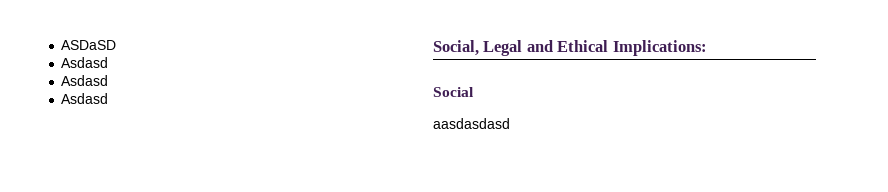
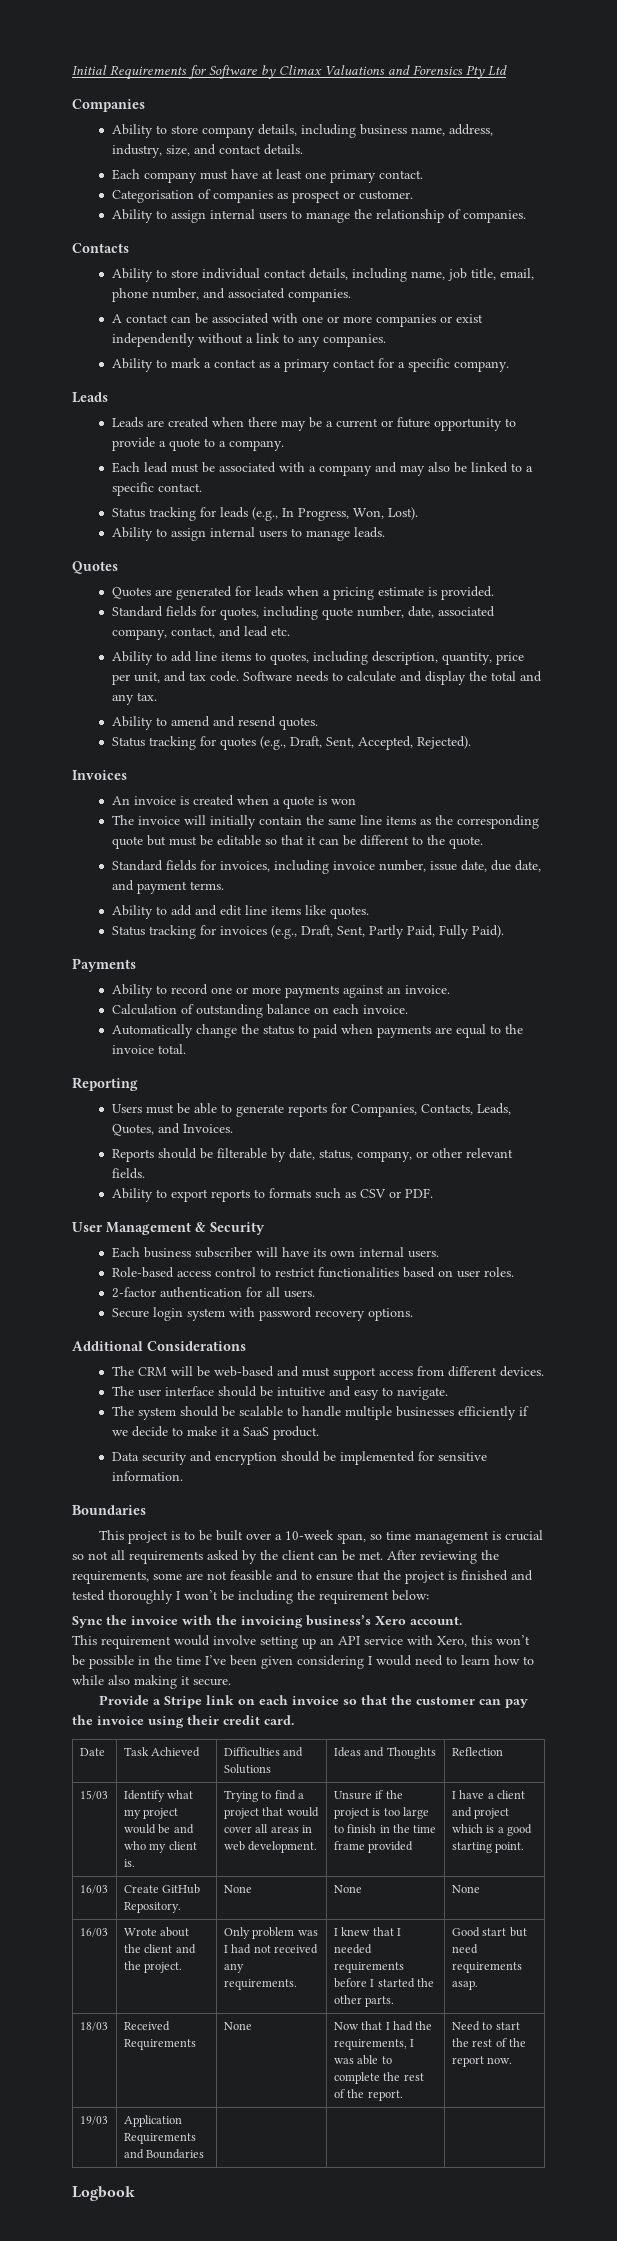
[61,40,117,50] [61,57,109,68] [61,75,109,86] [61,93,109,104] [433,40,707,56] [433,87,474,97] [433,118,510,129] ASDaSD // Asdasd // Asdasd // Asdasd // Social, Legal and Ethical Implications: // Social // aasdasdasd -> [72,65,507,80] [72,99,145,112] [111,124,493,138] [111,144,303,158] [111,169,423,183] [111,189,413,203] [111,209,526,223] [72,243,129,253] [111,268,534,282] [111,288,351,302] [111,313,483,327] [111,333,386,347] [111,358,509,372] [72,392,108,403] [111,417,516,431] [111,437,284,451] [111,462,533,476] [111,482,202,496] [111,507,418,521] [111,527,385,541] [72,561,118,574] [111,586,494,600] [111,606,495,620] [111,626,290,640] [111,651,524,665] [111,671,542,685] [111,692,157,705] [111,716,318,730] [111,736,471,750] [72,770,127,780] [111,795,356,809] [111,815,539,829] [111,835,483,849] [111,860,541,874] [111,880,224,894] [111,905,369,919] [111,925,504,939] [72,958,136,972] [111,984,450,998] [111,1004,408,1018] [111,1024,523,1038] [111,1044,186,1054] [72,1077,138,1091] [111,1103,511,1117] [111,1123,233,1136] [111,1148,513,1162] [111,1168,145,1179] [111,1188,433,1202] [72,1222,265,1235] [111,1247,439,1258] [111,1267,514,1278] [111,1287,315,1298] [111,1307,413,1321] [72,1341,246,1351] [111,1366,544,1380] [111,1386,448,1400] [111,1406,529,1420] [111,1426,319,1440] [111,1451,487,1465] [111,1471,183,1481] [72,1505,146,1515] [98,1530,543,1544] [72,1550,499,1564] [72,1570,533,1584] [72,1590,429,1604] [72,1615,462,1628] [72,1635,530,1649] [72,1655,534,1669] [72,1675,231,1689] [98,1695,528,1708] [72,1715,294,1728] [79,1748,105,1756] [123,1747,201,1757] [223,1747,304,1757] [223,1764,271,1774] [333,1747,436,1759] [451,1747,503,1756] [79,1790,108,1800] [123,1790,194,1802] [123,1808,179,1819] [123,1824,194,1834] [123,1841,197,1853] [123,1859,135,1867] [223,1790,305,1802] [223,1807,319,1819] [223,1824,313,1833] [223,1841,318,1853] [333,1790,403,1800] [333,1807,430,1819] [333,1824,437,1833] [333,1841,414,1853] [451,1790,526,1799] [451,1807,510,1819] [451,1824,533,1836] [451,1842,525,1853] [79,1885,108,1894] [123,1884,201,1894] [123,1902,181,1913] [223,1885,252,1893] [333,1885,362,1893] [451,1885,480,1893] [79,1928,108,1937] [123,1927,190,1937] [123,1944,196,1954] [123,1961,183,1973] [223,1927,318,1939] [223,1944,319,1954] [223,1963,244,1973] [223,1979,297,1990] [333,1927,402,1936] [333,1944,372,1954] [333,1962,404,1973] [333,1978,435,1988] [333,1995,395,2007] [451,1927,527,1937] [451,1944,478,1954] [451,1962,522,1973] [451,1980,478,1990] [79,2022,108,2031] [123,2021,170,2031] [123,2039,196,2050] [223,2022,252,2030] [333,2021,433,2031] [333,2039,415,2050] [333,2055,392,2065] [333,2072,424,2084] [333,2089,403,2101] [451,2021,520,2031] [451,2038,527,2047] [451,2056,513,2067] [79,2116,108,2125] [123,2115,182,2127] [123,2133,196,2144] [123,2149,205,2159] [72,2186,135,2201] Initial Requirements for Software by Climax Valuations and Forensics Pty Ltd // Companies // Ability to store company details, including business name, address, industry, size, and contact details. // Each company must have at least one primary contact. // Categorisation of companies as prospect or customer. // Ability to assign internal users to manage the relationship of companies. // Contacts // Ability to store individual contact details, including name, job title, email, phone number, and associated companies. // A contact can be associated with one or more companies or exist independently without a link to any companies. // Ability to mark a contact as a primary contact for a specific company. // Leads // Leads are created when there may be a current or future opportunity to provide a quote to a company. // Each lead must be associated with a company and may also be linked to a specific contact. // Status tracking for leads (e.g., In Progress, Won, Lost). // Ability to assign internal users to manage leads. // Quotes // Quotes are generated for leads when a pricing estimate is provided. // Standard fields for quotes, including quote number, date, associated company, contact, and lead etc. // Ability to add line items to quotes, including description, quantity, price per unit, and tax code. Software needs to calculate and display the total and any tax. // Ability to amend and resend quotes. // Status tracking for quotes (e.g., Draft, Sent, Accepted, Rejected). // Invoices // An invoice is created when a quote is won // The invoice will initially contain the same line items as the corresponding quote but must be editable so that it can be different to the quote. // Standard fields for invoices, including invoice number, issue date, due date, and payment terms. // Ability to add and edit line items like quotes. // Status tracking for invoices (e.g., Draft, Sent, Partly Paid, Fully Paid). // Payments // Ability to record one or more payments against an invoice. // Calculation of outstanding balance on each invoice. // Automatically change the status to paid when payments are equal to the invoice total. // Reporting // Users must be able to generate reports for Companies, Contacts, Leads, Quotes, and Invoices. // Reports should be filterable by date, status, company, or other relevant fields. // Ability to export reports to formats such as CSV or PDF. // User Management & Security // Each business subscriber will have its own internal users. // Role-based access control to restrict functionalities based on user roles. // 2-factor authentication for all users. // Secure login system with password recovery options. // Additional Considerations // The CRM will be web-based and must support access from different devices. // The user interface should be intuitive and easy to navigate. // The system should be scalable to handle multiple businesses efficiently if we decide to make it a SaaS product. // Data security and encryption should be implemented for sensitive information. // Boundaries // This project is to be built over a 10-week span, so time management is crucial so not all requirements asked by the client can be met. After reviewing the requirements, some are not feasible and to ensure that the project is finished and tested thoroughly I won’t be including the requirement below: // Sync the invoice with the invoicing business’s Xero account. // This requirement would involve setting up an API service with Xero, this won’t be possible in the time I’ve been given considering I would need to learn how to while also making it secure. // Provide a Stripe link on each invoice so that the customer can pay the invoice using their credit card. // Date | Task Achieved | Difficulties and Solutions | Ideas and Thoughts | Reflection // 15/03 | Identify what my project would be and who my client is. | Trying to find a project that would cover all areas in web development. | Unsure if the project is too large to finish in the time frame provided | I have a client and project which is a good starting point. // 16/03 | Create GitHub Repository. | None | None | None // 16/03 | Wrote about the client and the project. | Only problem was I had not received any requirements. | I knew that I needed requirements before I started the other parts. | Good start but need requirements asap. // 18/03 | Received Requirements | None | Now that I had the requirements, I was able to complete the rest of the report. | Need to start the rest of the report now. // 19/03 | Application Requirements and Boundaries | | | // Logbook

